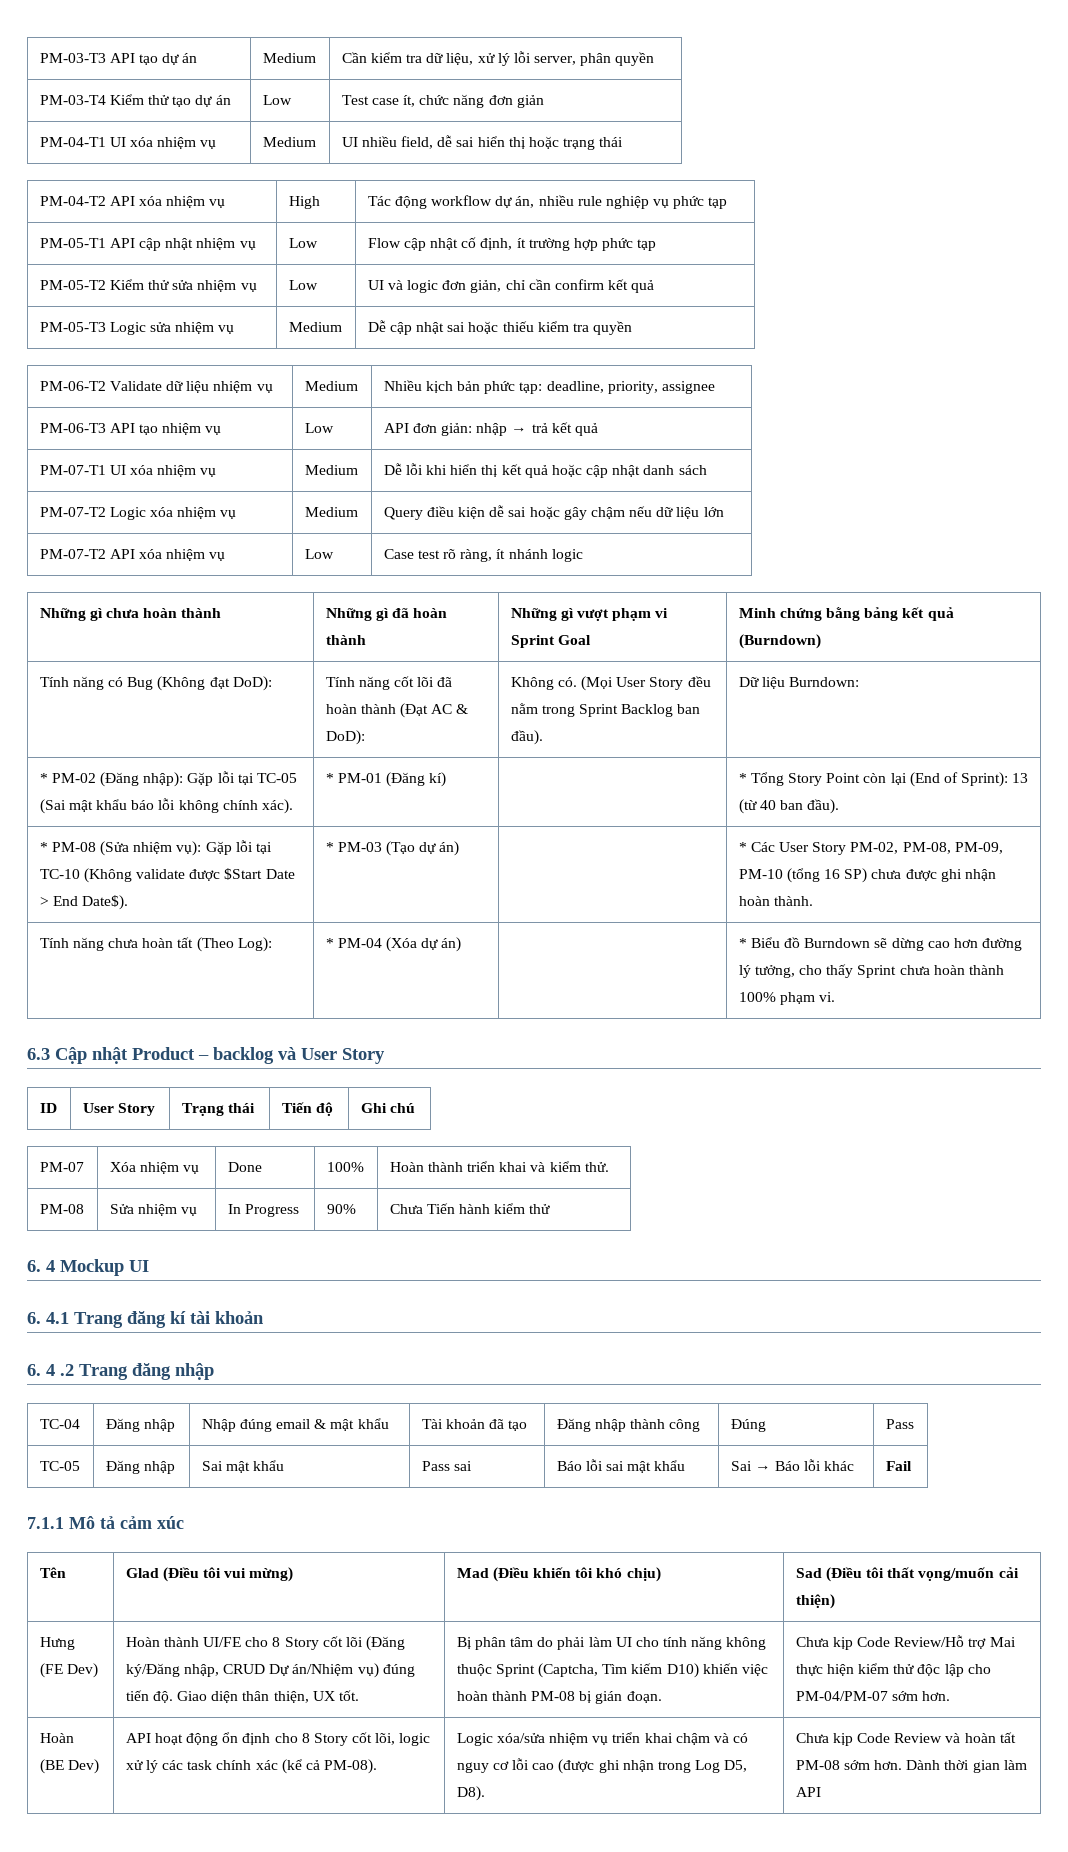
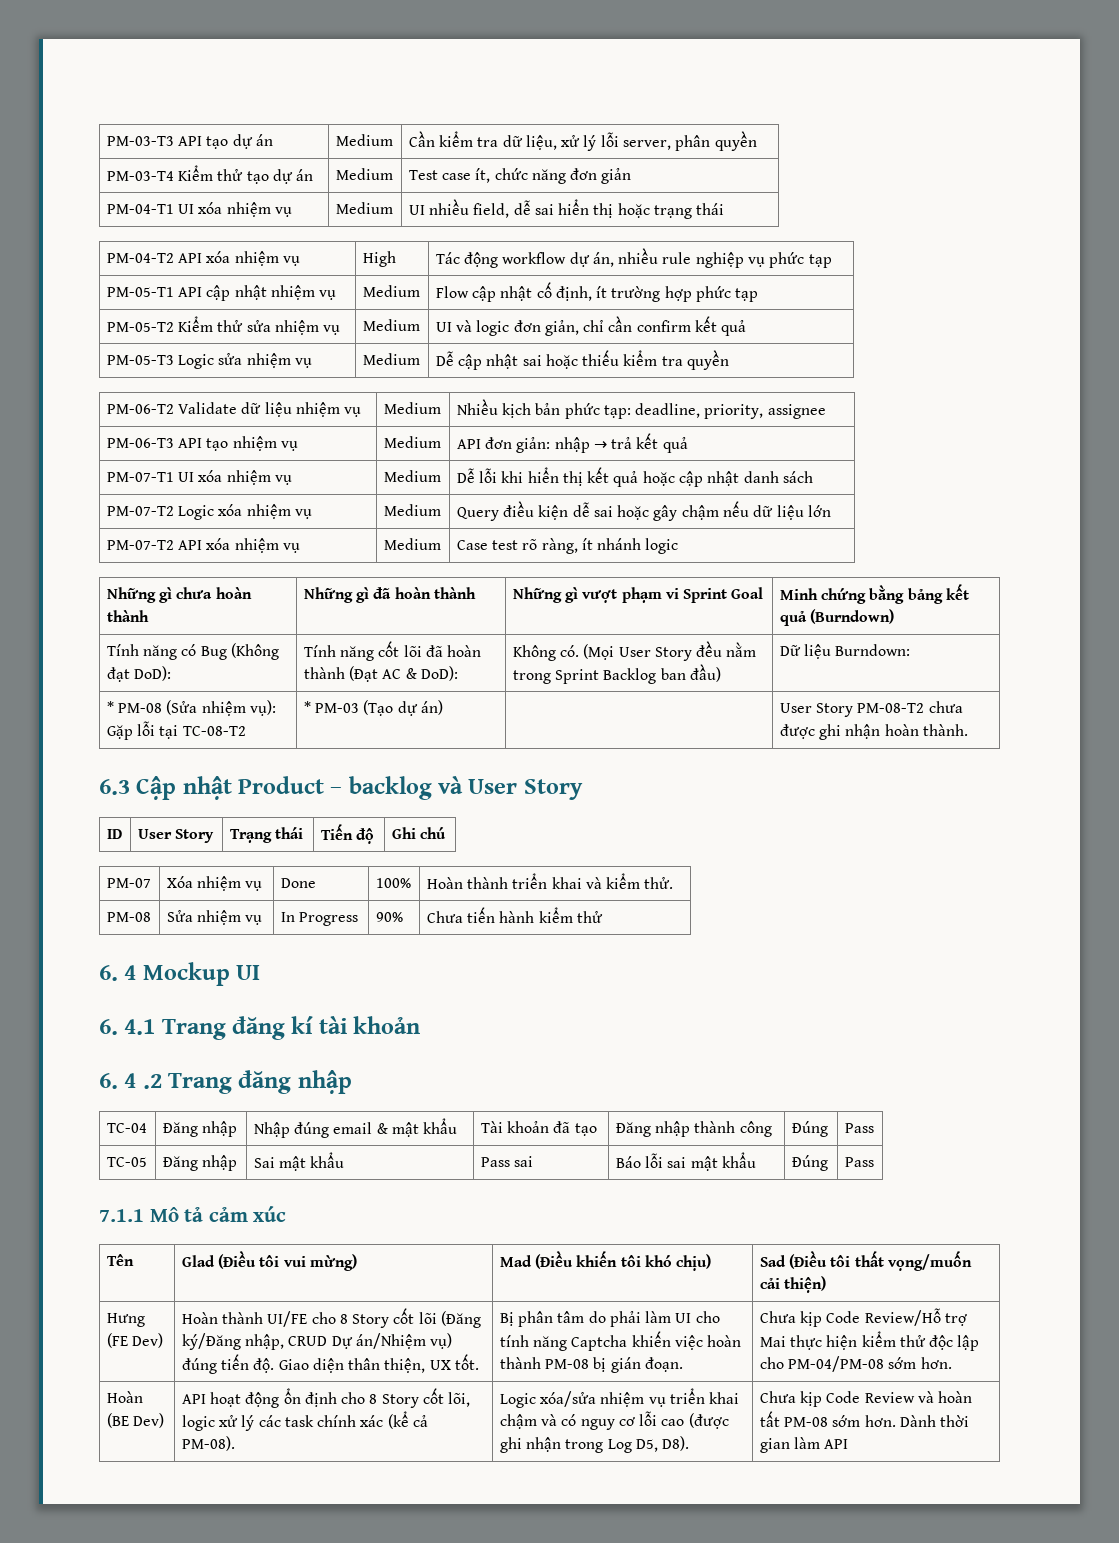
[262,95,292,105] Low -> [335,168,393,180] Medium
[288,238,318,248] Low -> [362,285,420,297] Medium
[288,280,318,290] Low -> [362,319,420,331] Medium
[304,423,334,433] Low -> [383,436,441,448] Medium
[304,549,334,559] Low -> [383,538,441,550] Medium
[510,730,543,745] đầu). -> [689,664,721,682] đầu)
[39,771,297,787] [39,798,293,814] [325,772,447,787] [738,772,1029,787] [738,799,840,814] // * PM-02 (Đăng nhập): Gặp lỗi tại TC-05 (Sai mật khẩu báo lỗi không chính xác). | * PM-01 (Đăng kí) | | * Tổng Story Point còn lại (End of Sprint): 13 (từ 40 ban đầu). -> (911, 650) none
[39,868,295,883] [39,895,129,910] TC-10 (Không validate được $Start Date > End Date$). -> [182,726,246,736] TC-08-T2
[738,842,1003,855] [738,868,868,883] * Các User Story PM-02, PM-08, PM-09, PM-10 (tổng 16 SP) -> [779,703,925,717] User Story PM-08-T2
[39,937,272,952] [325,937,462,952] [738,937,1023,951] [738,964,1004,978] [738,992,836,1005] // Tính năng chưa hoàn tất (Theo Log): | * PM-04 (Xóa dự án) | | * Biểu đồ Burndown sẽ dừng cao hơn đường lý tưởng, cho thấy Sprint chưa hoàn thành 100% phạm vi. -> (968, 730) none
[426,1203,455,1214] Tiến -> [466,907,495,923] tiến
[730,1459,855,1471] [885,1461,912,1471] Sai → Báo lỗi khác | Fail -> [791,1155,828,1171] [844,1157,874,1167] Đúng | Pass
[726,1637,767,1650] [456,1663,699,1678] không thuộc Sprint (Captcha, Tìm kiếm D10) -> [571,1335,628,1351] Captcha
[795,1691,888,1701] PM-04/PM-07 -> [787,1356,884,1372] PM-04/PM-08

